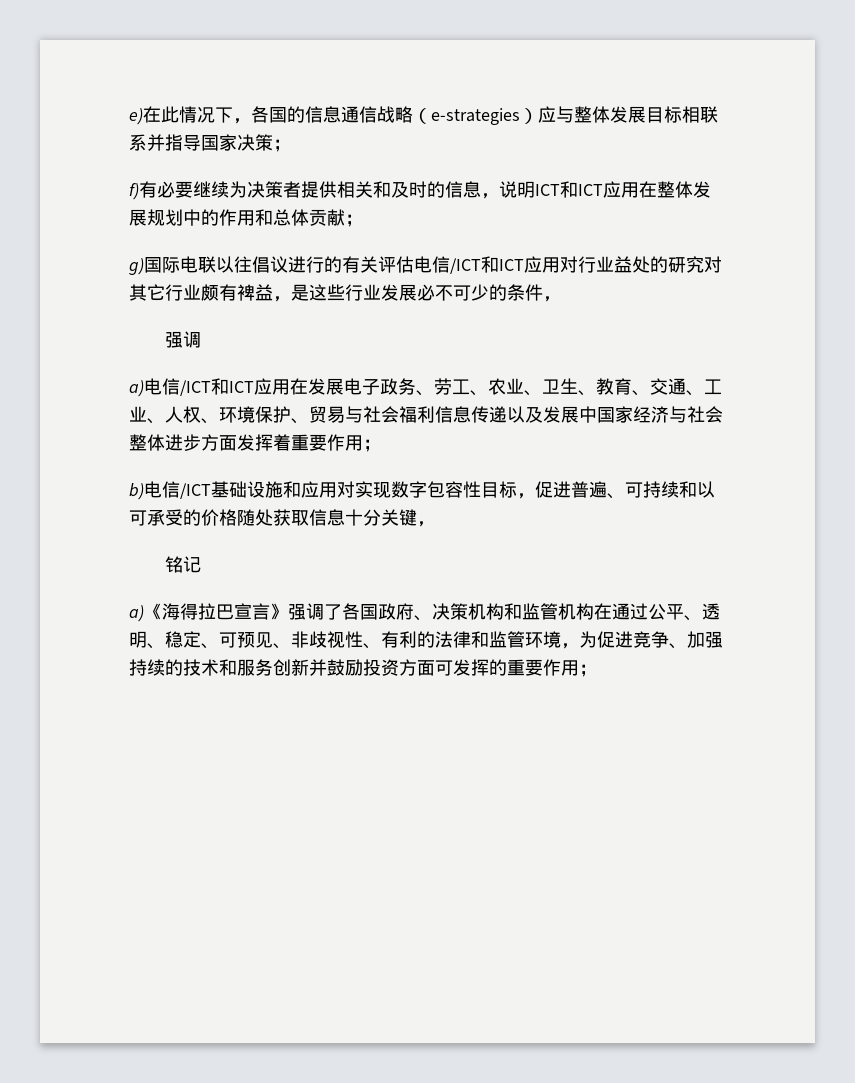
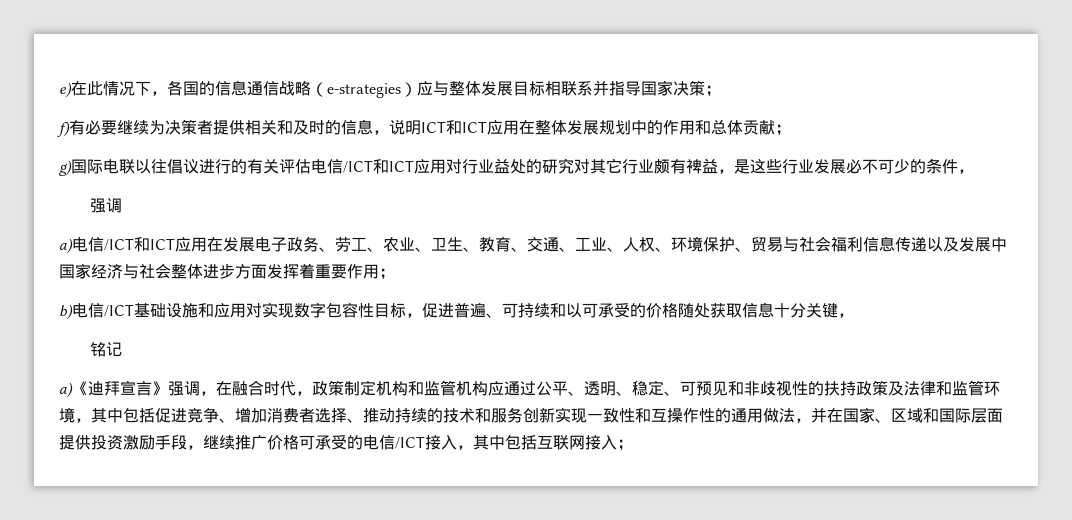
[162,603,234,620] 海得拉巴 -> [88,381,120,396] 迪拜
[324,603,468,621] 了各国政府、决策 -> [200,380,376,396] ，在融合时代，政策制定
[594,603,612,620] 在 -> [488,381,504,396] 应
[273,643,291,649] 、 -> [728,381,744,396] 和
[363,631,435,649] 、有利的 -> [808,380,904,396] 的扶持政策及
[579,631,597,648] 为 -> [91,407,155,423] 其中包括
[687,631,723,648] 加强 -> [235,407,395,423] 增加消费者选择、推动
[309,659,579,676] 并鼓励投资方面可发挥的重要作用 -> [555,407,1003,423] [59,434,617,450] 实现一致性和互操作性的通用做法，并在国家、区域和国际层面提供投资激励手段，继续推广价格可承受的电信/ICT接入，其中包括互联网接入

